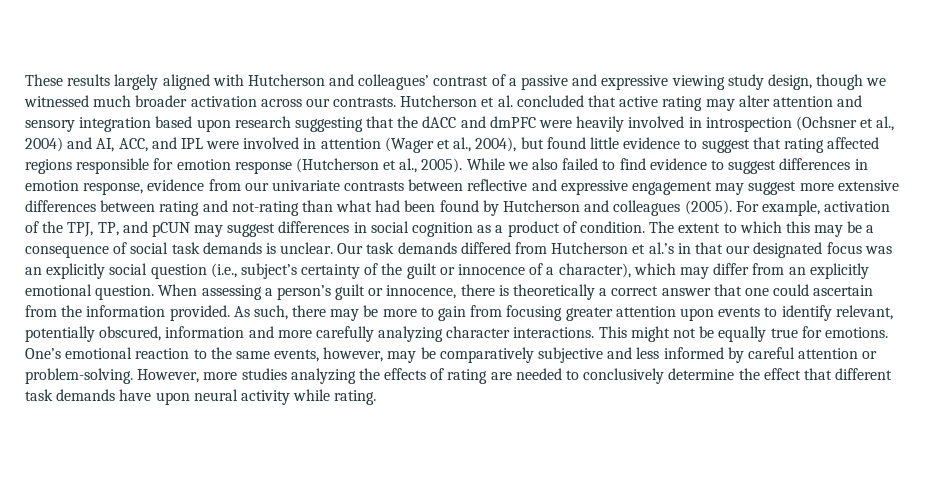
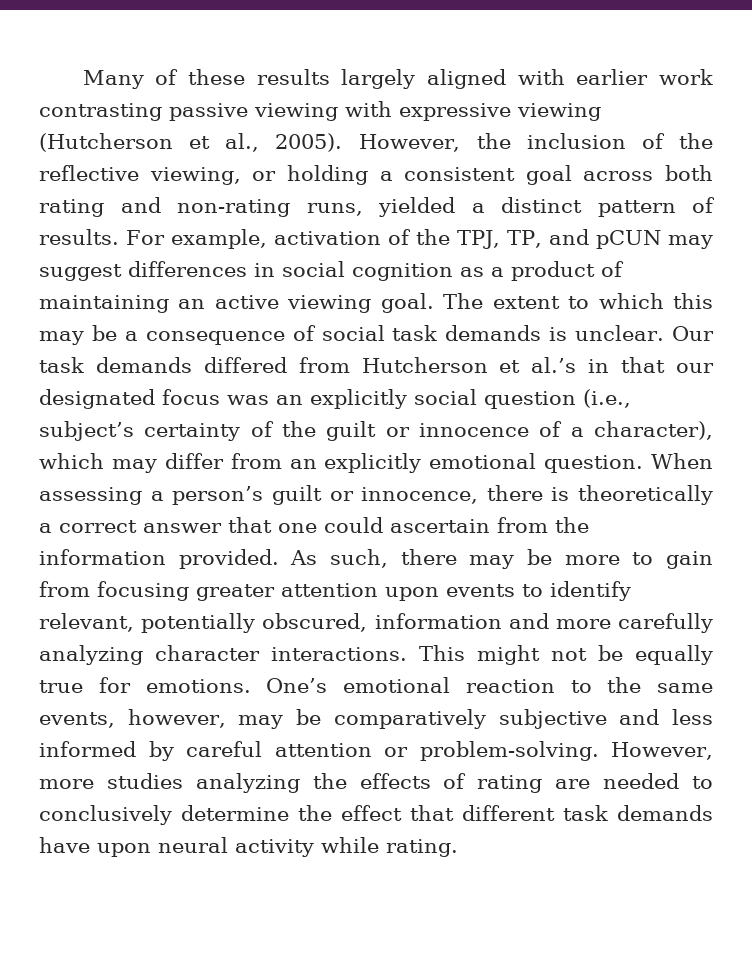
[25,74,63,86] These -> [82,69,245,89] Many of these
[247,74,887,90] [24,95,863,111] [25,116,895,132] [25,137,880,153] [25,158,868,174] [25,179,899,195] [25,200,732,216] Hutcherson and colleagues’ contrast of a passive and expressive viewing study design, though we witnessed much broader activation across our contrasts. Hutcherson et al. concluded that active rating may alter attention and sensory integration based upon research suggesting that the dACC and dmPFC were heavily involved in introspection (Ochsner et al., 2004) and AI, ACC, and IPL were involved in attention (Wager et al., 2004), but found little evidence to suggest that rating affected regions responsible for emotion response (Hutcherson et al., 2005). While we also failed to find evidence to suggest differences in emotion response, evidence from our univariate contrasts between reflective and expressive engagement may suggest more extensive differences between rating and not-rating than what had been found by Hutcherson and colleagues (2005). -> [576,69,713,85] [39,101,601,121] [39,133,713,152] [39,165,713,185] [39,197,715,217] [39,229,119,245] earlier work contrasting passive viewing with expressive viewing (Hutcherson et al., 2005). However, the inclusion of the reflective viewing, or holding a consistent goal across both rating and non-rating runs, yielded a distinct pattern of results.
[579,221,645,233] condition. -> [39,293,434,313] maintaining an active viewing goal.

